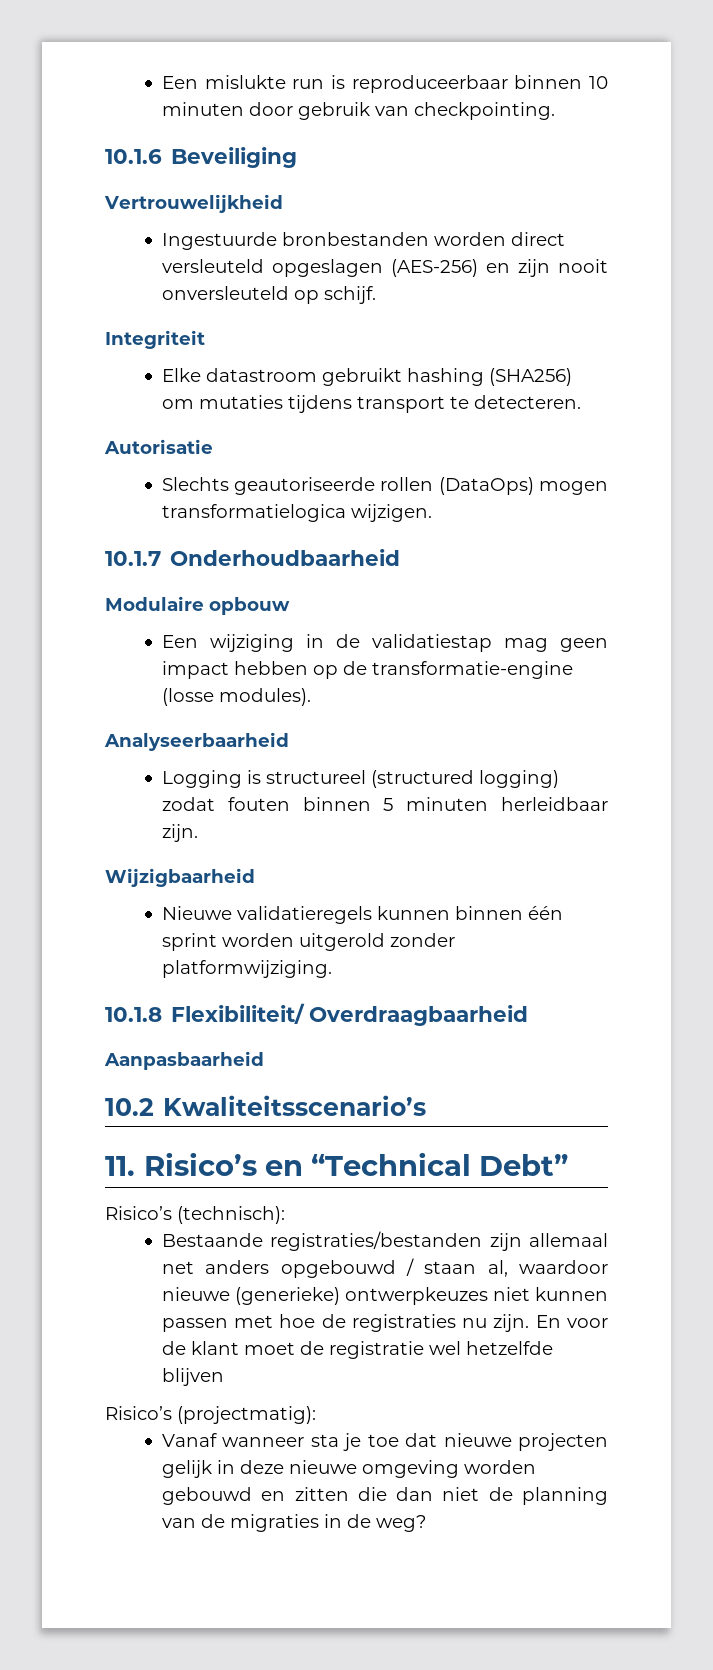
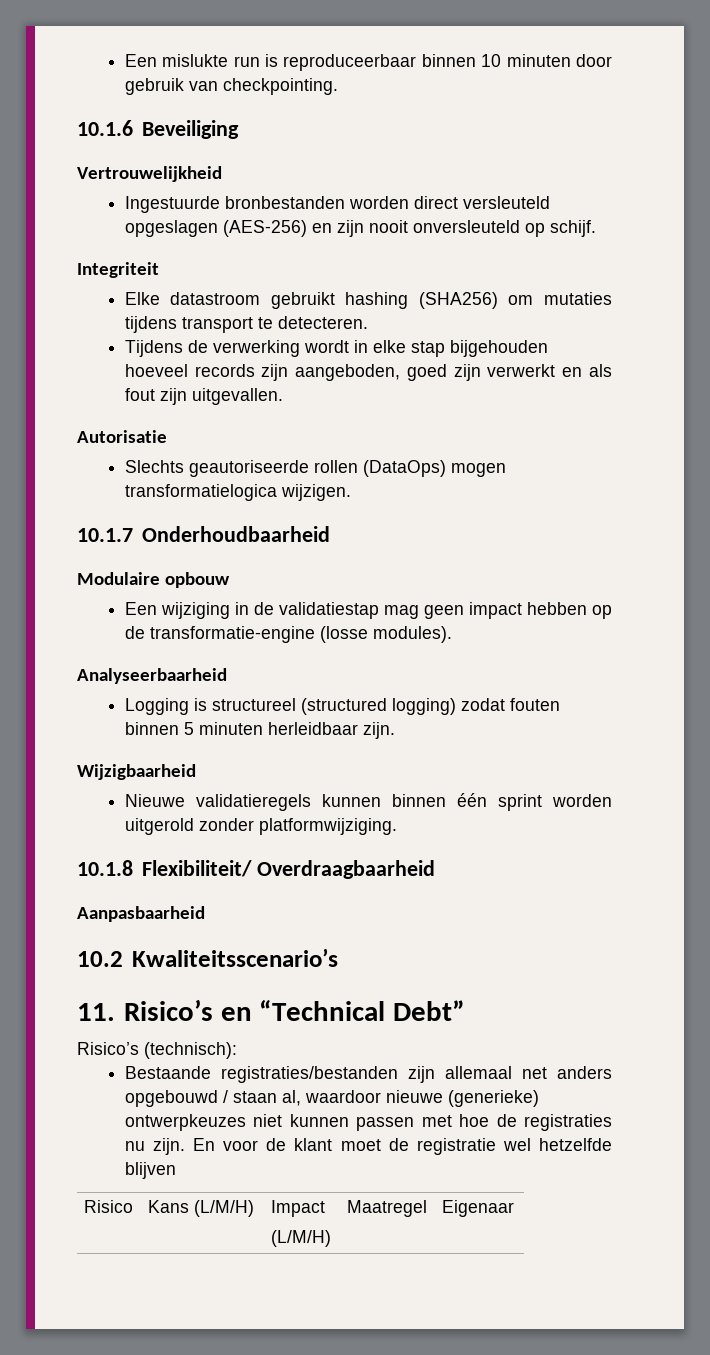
(581, 402) none -> [124,340,548,357] [124,364,612,381] [124,388,283,405] // Tijdens de verwerking wordt in elke stap bijgehouden hoeveel records zijn aangeboden, goed zijn verwerkt en als fout zijn uitgevallen.
[105,1406,316,1424] [161,1433,609,1451] [161,1460,536,1478] [161,1487,608,1505] [161,1514,426,1532] // Risico’s (projectmatig): // Vanaf wanneer sta je toe dat nieuwe projecten gelijk in deze nieuwe omgeving worden gebouwd en zitten die dan niet de planning van de migraties in de weg? -> [84,1200,134,1213] [148,1200,255,1217] [271,1200,326,1217] [271,1230,332,1247] [347,1200,428,1217] [442,1200,515,1217] // Risico | Kans (L/M/H) | Impact // (L/M/H) | Maatregel | Eigenaar

